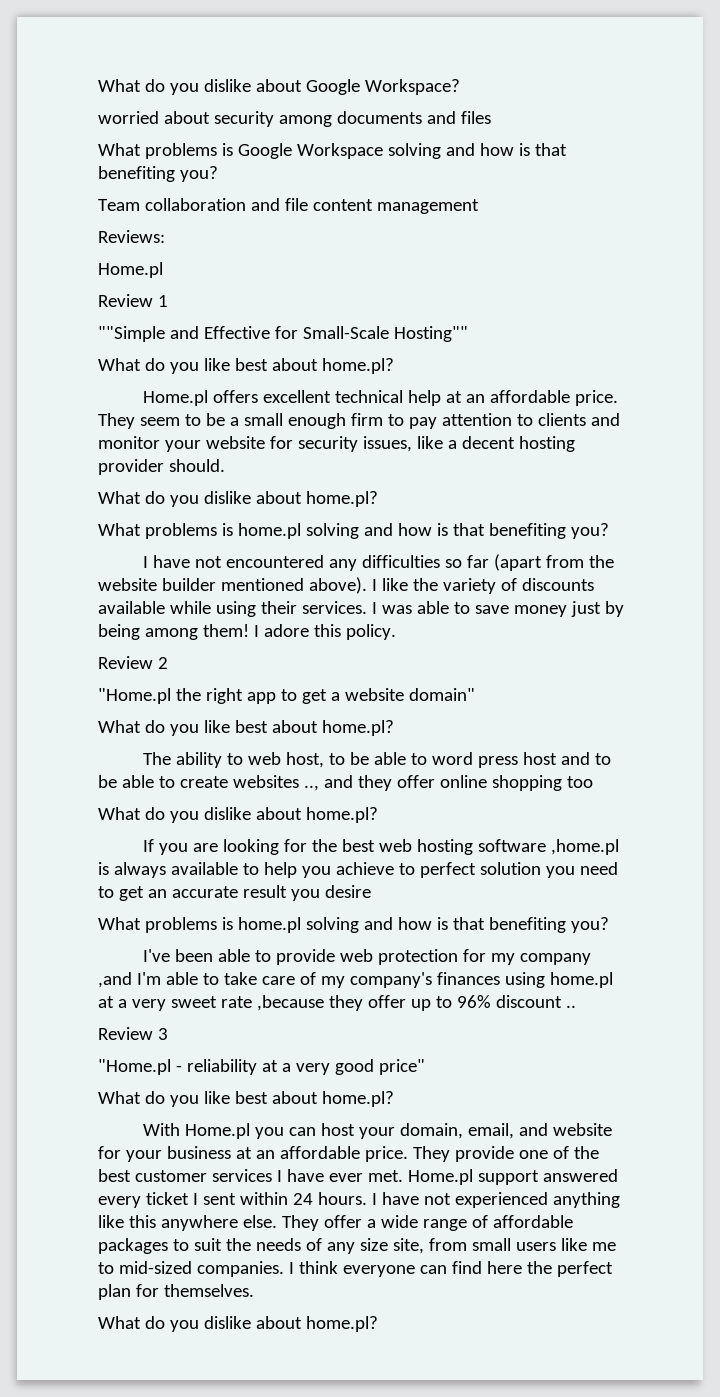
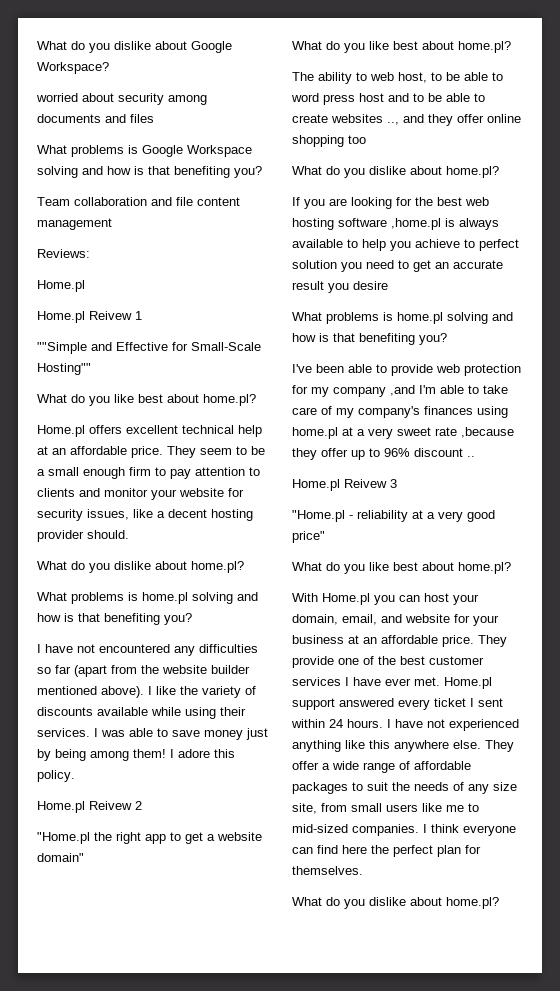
[98,294,153,307] Review -> [37,311,132,323] Home.pl Reivew
[98,656,153,669] Review -> [37,801,132,813] Home.pl Reivew
[98,1027,153,1040] Review -> [292,479,387,491] Home.pl Reivew

